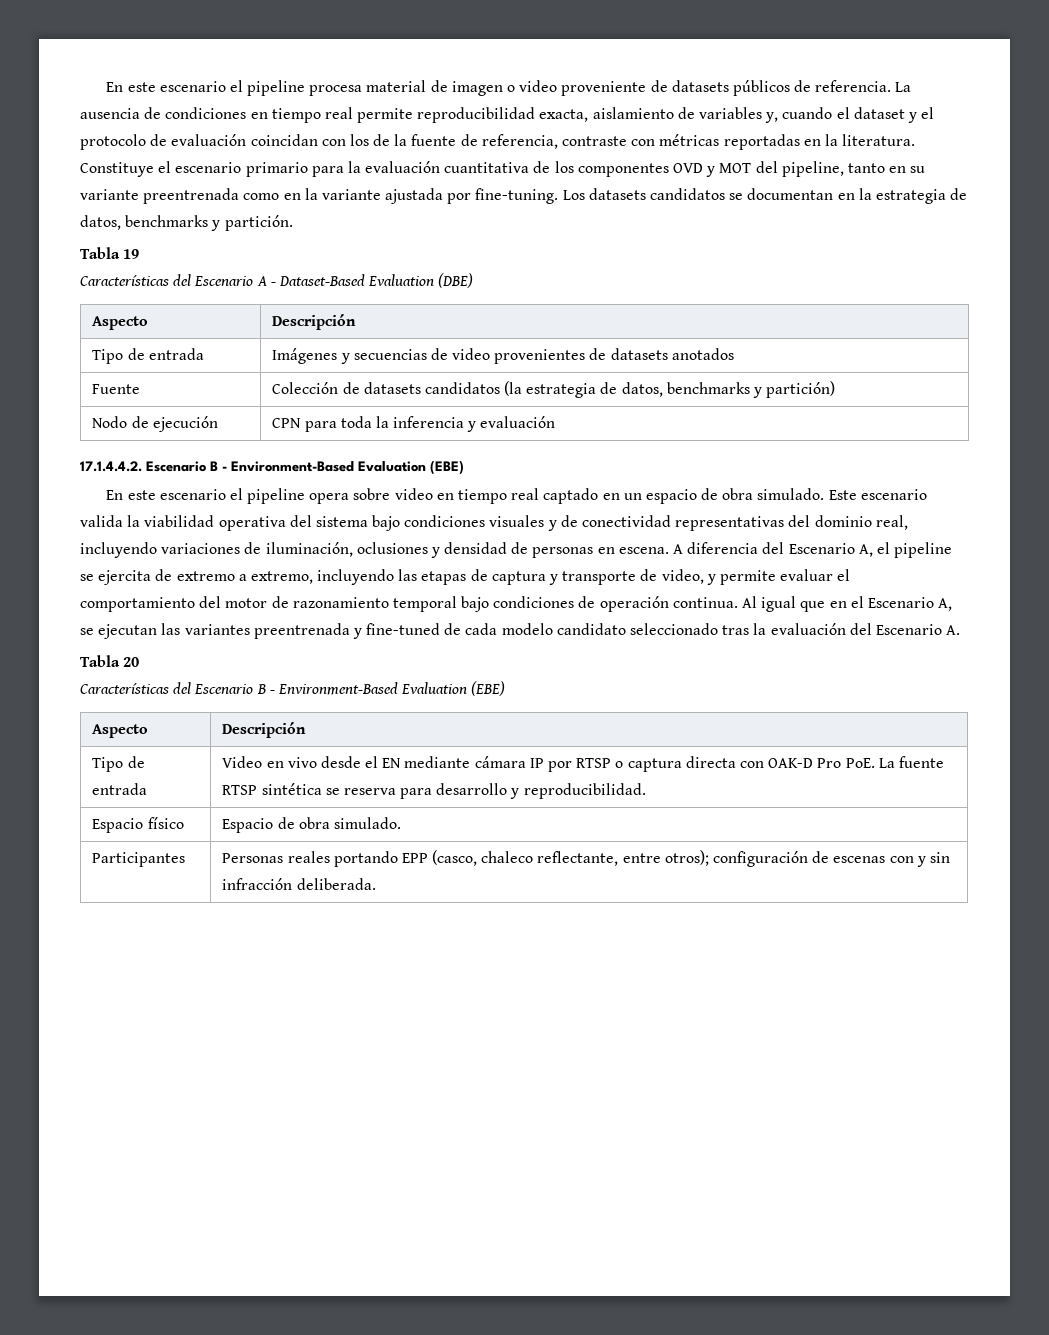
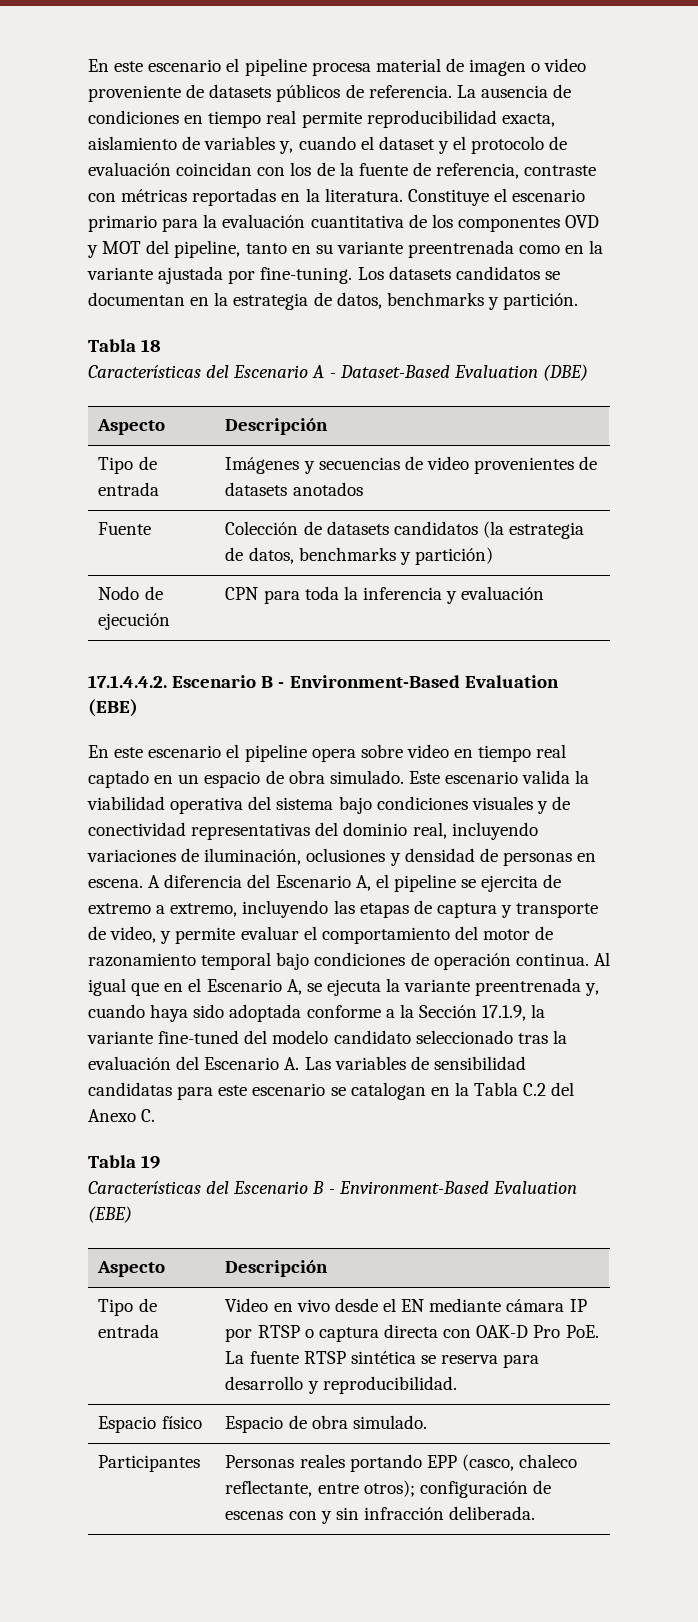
[123,249,140,259] 19 -> [141,339,162,352] 18
[98,623,498,639] ejecutan las variantes preentrenada y fine-tuned de cada -> [326,978,600,996] [88,1004,546,1022] [87,1030,268,1044] ejecuta la variante preentrenada y, cuando haya sido adoptada conforme a la Sección 17.1.9, la variante fine-tuned del
[80,655,140,667] // Tabla 20 -> [304,1056,526,1070] [88,1082,575,1100] [88,1109,156,1122] [88,1155,161,1169] Las variables de sensibilidad candidatas para este escenario se catalogan en la Tabla C.2 del Anexo C. // Tabla 19

